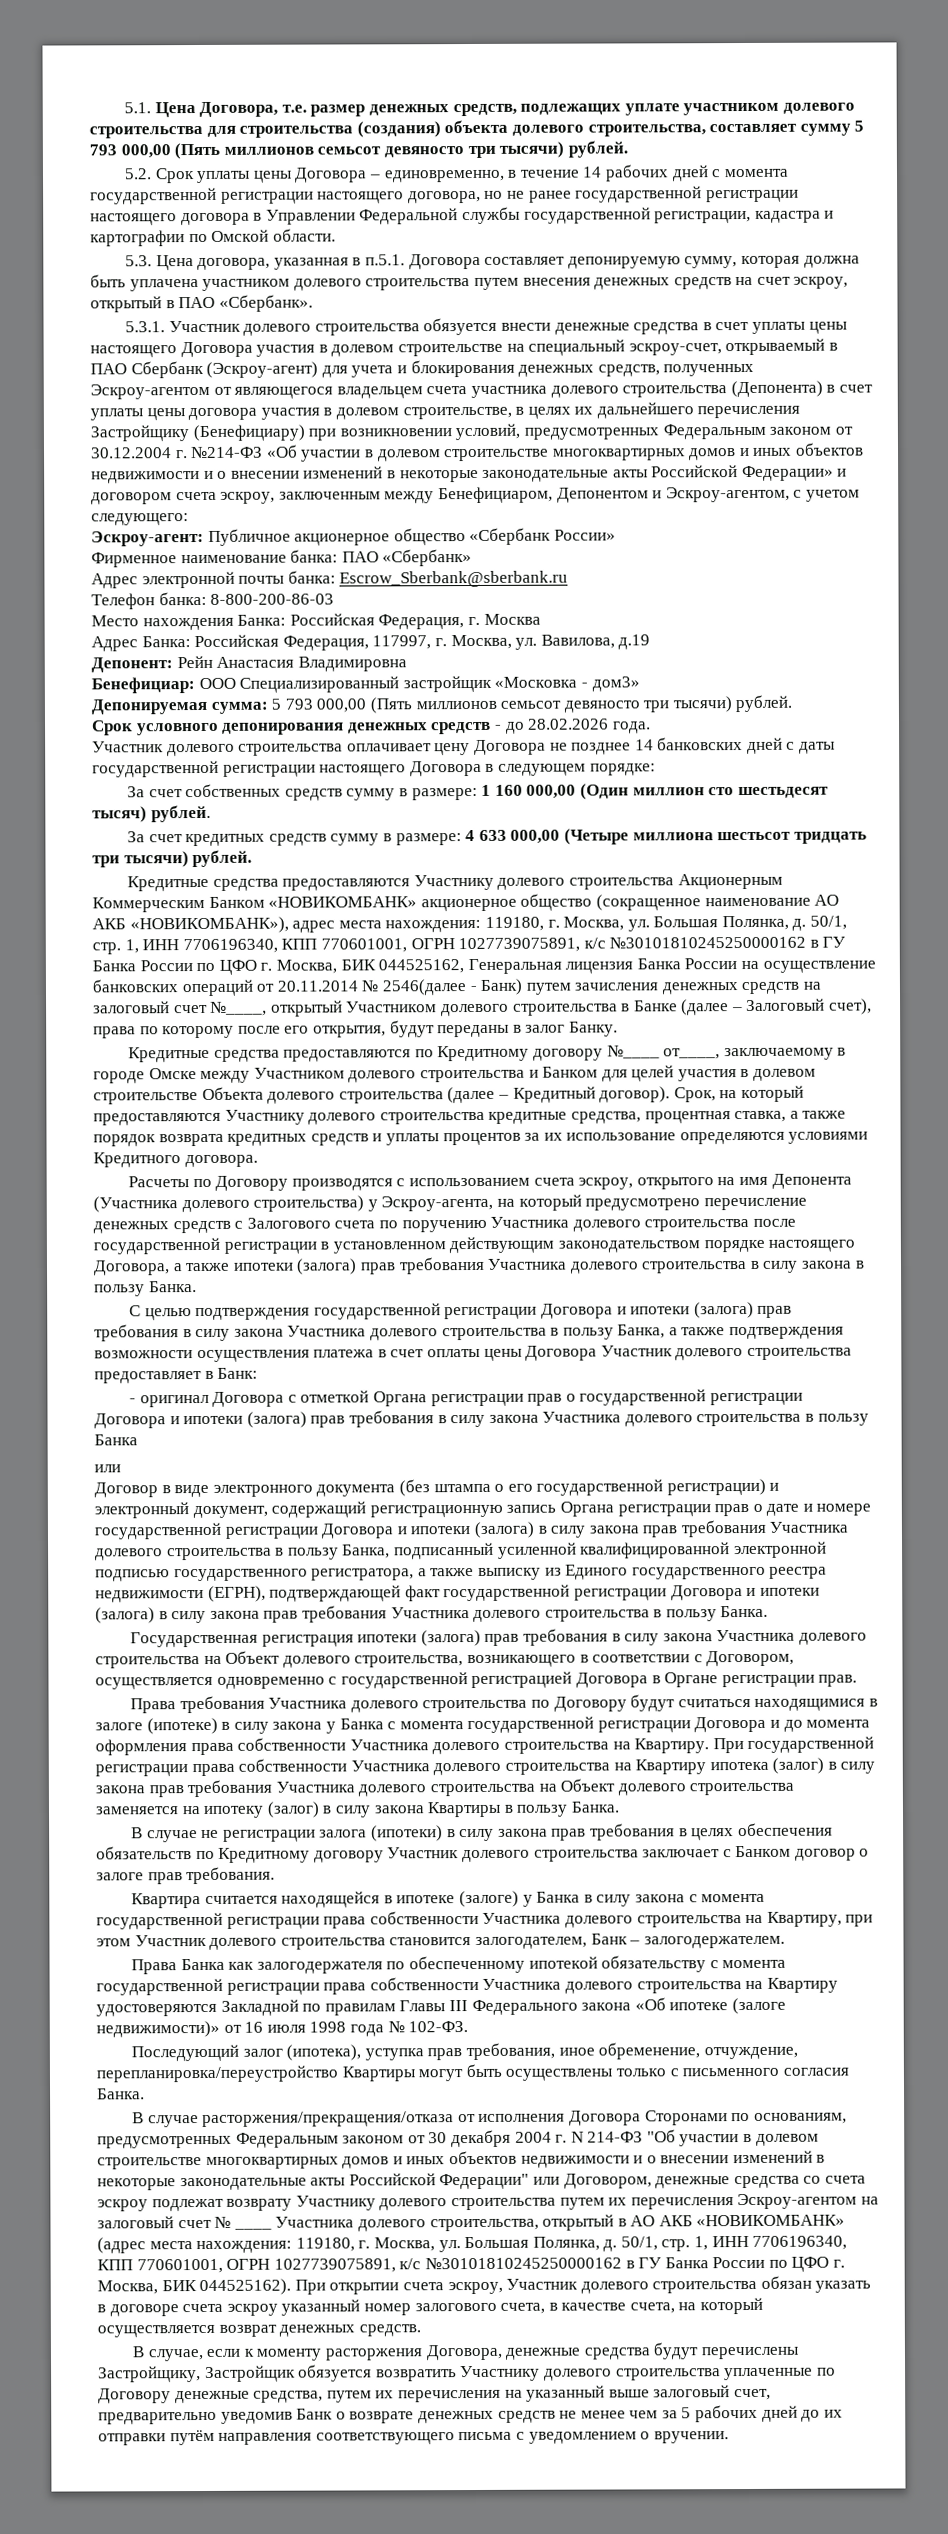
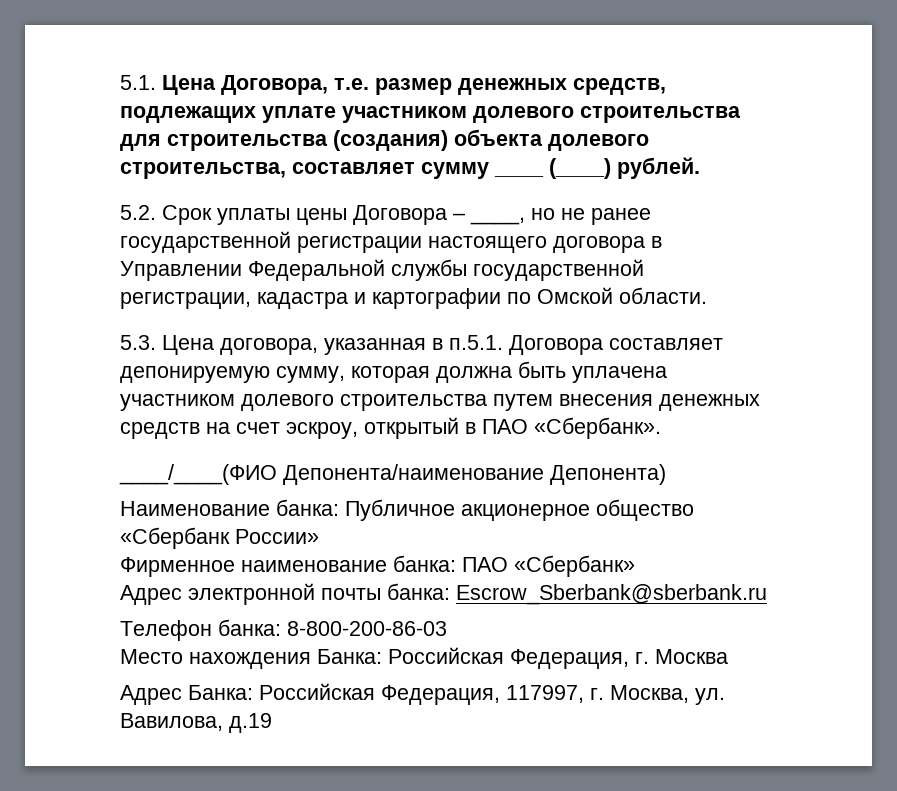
[854,120,865,132] [89,141,565,160] 5 793 000,00 (Пять миллионов семьсот девяносто три тысячи) -> [494,158,611,179] ____ (____)
[383,164,789,183] [90,187,481,205] единовременно, в течение 14 рабочих дней с момента государственной регистрации настоящего договора, -> [470,217,525,225] ____,
[125,317,848,336] [90,338,838,358] [90,359,755,379] [90,380,873,400] [90,402,801,421] [90,423,853,442] [90,442,865,462] [91,465,848,484] [91,486,860,505] [91,513,189,526] [91,530,204,547] 5.3.1. Участник долевого строительства обязуется внести денежные средства в счет уплаты цены настоящего Договора участия в долевом строительстве на специальный эскроу-счет, открываемый в ПАО Сбербанк (Эскроу-агент) для учета и блокирования денежных средств, полученных Эскроу-агентом от являющегося владельцем счета участника долевого строительства (Депонента) в счет уплаты цены договора участия в долевом строительстве, в целях их дальнейшего перечисления Застройщику (Бенефициару) при возникновении условий, предусмотренных Федеральным законом от 30.12.2004 г. №214-ФЗ «Об участии в долевом строительстве многоквартирных домов и иных объектов недвижимости и о внесении изменений в некоторые законодательные акты Российской Федерации» и договором счета эскроу, заключенным между Бенефициаром, Депонентом и Эскроу-агентом, с учетом следующего: // Эскроу-агент: -> [119,464,666,485] [120,499,339,516] ____/____(ФИО Депонента/наименование Депонента) // Наименование банка:
[91,655,407,673] [91,675,640,694] [91,694,793,715] [91,718,651,736] [92,737,837,757] [92,760,656,778] [127,783,829,801] [92,804,211,823] [127,828,867,847] [92,849,253,868] [127,873,783,892] [92,893,840,913] [92,915,848,934] [92,935,847,955] [92,958,876,975] [92,978,822,997] [93,998,873,1017] [93,1020,618,1039] [128,1044,847,1063] [93,1065,817,1084] [93,1085,804,1105] [93,1109,847,1126] [93,1131,869,1147] [93,1152,258,1168] [128,1173,852,1191] [93,1194,807,1213] [93,1216,796,1234] [93,1236,856,1255] [93,1256,865,1276] [94,1281,197,1297] [129,1301,793,1321] [94,1324,845,1342] [94,1345,852,1363] [94,1367,259,1384] [129,1389,804,1408] [94,1410,869,1429] [94,1434,138,1446] [94,1464,121,1473] [94,1478,780,1498] [94,1501,872,1519] [94,1519,849,1540] [95,1541,827,1561] [95,1564,828,1582] [95,1584,820,1603] [95,1605,769,1624] [130,1628,868,1648] [95,1650,795,1669] [95,1671,858,1690] [130,1694,879,1714] [95,1716,871,1735] [95,1736,875,1756] [95,1757,876,1777] [95,1778,795,1798] [95,1801,620,1818] [131,1822,833,1843] [96,1845,870,1863] [96,1866,276,1885] [131,1890,766,1909] [96,1910,874,1930] [96,1933,785,1950] [131,1955,787,1975] [96,1976,838,1996] [96,1997,786,2017] [96,2020,469,2038] [131,2042,798,2062] [96,2063,849,2083] [97,2088,145,2100] [132,2110,847,2128] [97,2129,819,2149] [97,2150,826,2170] [97,2173,866,2191] [97,2193,879,2212] [97,2214,846,2232] [97,2235,848,2254] [97,2256,846,2274] [97,2275,872,2296] [97,2297,764,2317] [97,2324,421,2338] [132,2342,801,2362] [98,2364,836,2383] [98,2385,771,2404] [98,2404,843,2425] [98,2429,729,2446] // Депонент: Рейн Анастасия Владимировна // Бенефициар: ООО Специализированный застройщик «Московка - дом3» // Депонируемая сумма: 5 793 000,00 (Пять миллионов семьсот девяносто три тысячи) рублей. // Срок условного депонирования денежных средств - до 28.02.2026 года. // Участник долевого строительства оплачивает цену Договора не позднее 14 банковских дней с даты государственной регистрации настоящего Договора в следующем порядке: // За счет собственных средств сумму в размере: 1 160 000,00 (Один миллион сто шестьдесят тысяч) рублей. // За счет кредитных средств сумму в размере: 4 633 000,00 (Четыре миллиона шестьсот тридцать три тысячи) рублей. // Кредитные средства предоставляются Участнику долевого строительства Акционерным Коммерческим Банком «НОВИКОМБАНК» акционерное общество (сокращенное наименование АО АКБ «НОВИКОМБАНК»), адрес места нахождения: 119180, г. Москва, ул. Большая Полянка, д. 50/1, стр. 1, ИНН 7706196340, КПП 770601001, ОГРН 1027739075891, к/с №30101810245250000162 в ГУ Банка России по ЦФО г. Москва, БИК 044525162, Генеральная лицензия Банка России на осуществление банковских операций от 20.11.2014 № 2546(далее - Банк) путем зачисления денежных средств на залоговый счет №____, открытый Участником долевого строительства в Банке (далее – Залоговый счет), права по которому после его открытия, будут переданы в залог Банку. // Кредитные средства предоставляются по Кредитному договору №____ от____, заключаемому в городе Омске между Участником долевого строительства и Банком для целей участия в долевом строительстве Объекта долевого строительства (далее – Кредитный договор). Срок, на который предоставляются Участнику долевого строительства кредитные средства, процентная ставка, а также порядок возврата кредитных средств и уплаты процентов за их использование определяются условиями Кредитного договора. // Расчеты по Договору производятся с использованием счета эскроу, открытого на имя Депонента (Участника долевого строительства) у Эскроу-агента, на который предусмотрено перечисление денежных средств с Залогового счета по поручению Участника долевого строительства после государственной регистрации в установленном действующим законодательством порядке настоящего Договора, а также ипотеки (залога) прав требования Участника долевого строительства в силу закона в пользу Банка. // С целью подтверждения государственной регистрации Договора и ипотеки (залога) прав требования в силу закона Участника долевого строительства в пользу Банка, а также подтверждения возможности осуществления платежа в счет оплаты цены Договора Участник долевого строительства предоставляет в Банк: // - оригинал Договора с отметкой Органа регистрации прав о государственной регистрации Договора и ипотеки (залога) прав требования в силу закона Участника долевого строительства в пользу Банка // или // Договор в виде электронного документа (без штампа о его государственной регистрации) и электронный документ, содержащий регистрационную запись Органа регистрации прав о дате и номере государственной регистрации Договора и ипотеки (залога) в силу закона прав требования Участника долевого строительства в пользу Банка, подписанный усиленной квалифицированной электронной подписью государственного регистратора, а также выписку из Единого государственного реестра недвижимости (ЕГРН), подтверждающей факт государственной регистрации Договора и ипотеки (залога) в силу закона прав требования Участника долевого строительства в пользу Банка. // Государственная регистрация ипотеки (залога) прав требования в силу закона Участника долевого строительства на Объект долевого строительства, возникающего в соответствии с Договором, осуществляется одновременно с государственной регистрацией Договора в Органе регистрации прав. // Права требования Участника долевого строительства по Договору будут считаться находящимися в залоге (ипотеке) в силу закона у Банка с момента государственной регистрации Договора и до момента оформления права собственности Участника долевого строительства на Квартиру. При государственной регистрации права собственности Участника долевого строительства на Квартиру ипотека (залог) в силу закона прав требования Участника долевого строительства на Объект долевого строительства заменяется на ипотеку (залог) в силу закона Квартиры в пользу Банка. // В случае не регистрации залога (ипотеки) в силу закона прав требования в целях обеспечения обязательств по Кредитному договору Участник долевого строительства заключает с Банком договор о залоге прав требования. // Квартира считается находящейся в ипотеке (залоге) у Банка в силу закона с момента государственной регистрации права собственности Участника долевого строительства на Квартиру, при этом Участник долевого строительства становится залогодателем, Банк – залогодержателем. // Права Банка как залогодержателя по обеспеченному ипотекой обязательству с момента государственной регистрации права собственности Участника долевого строительства на Квартиру удостоверяются Закладной по правилам Главы III Федерального закона «Об ипотеке (залоге недвижимости)» от 16 июля 1998 года № 102-ФЗ. // Последующий залог (ипотека), уступка прав требования, иное обременение, отчуждение, перепланировка/переустройство Квартиры могут быть осуществлены только с письменного согласия Банка. // В случае расторжения/прекращения/отказа от исполнения Договора Сторонами по основаниям, предусмотренных Федеральным законом от 30 декабря 2004 г. N 214-ФЗ "Об участии в долевом строительстве многоквартирных домов и иных объектов недвижимости и о внесении изменений в некоторые законодательные акты Российской Федерации" или Договором, денежные средства со счета эскроу подлежат возврату Участнику долевого строительства путем их перечисления Эскроу-агентом на залоговый счет № ____ Участника долевого строительства, открытый в АО АКБ «НОВИКОМБАНК» (адрес места нахождения: 119180, г. Москва, ул. Большая Полянка, д. 50/1, стр. 1, ИНН 7706196340, КПП 770601001, ОГРН 1027739075891, к/с №30101810245250000162 в ГУ Банка России по ЦФО г. Москва, БИК 044525162). При открытии счета эскроу, Участник долевого строительства обязан указать в договоре счета эскроу указанный номер залогового счета, в качестве счета, на который осуществляется возврат денежных средств. // В случае, если к моменту расторжения Договора, денежные средства будут перечислены Застройщику, Застройщик обязуется возвратить Участнику долевого строительства уплаченные по Договору денежные средства, путем их перечисления на указанный выше залоговый счет, предварительно уведомив Банк о возврате денежных средств не менее чем за 5 рабочих дней до их отправки путём направления соответствующего письма с уведомлением о вручении. -> (272, 723) none

